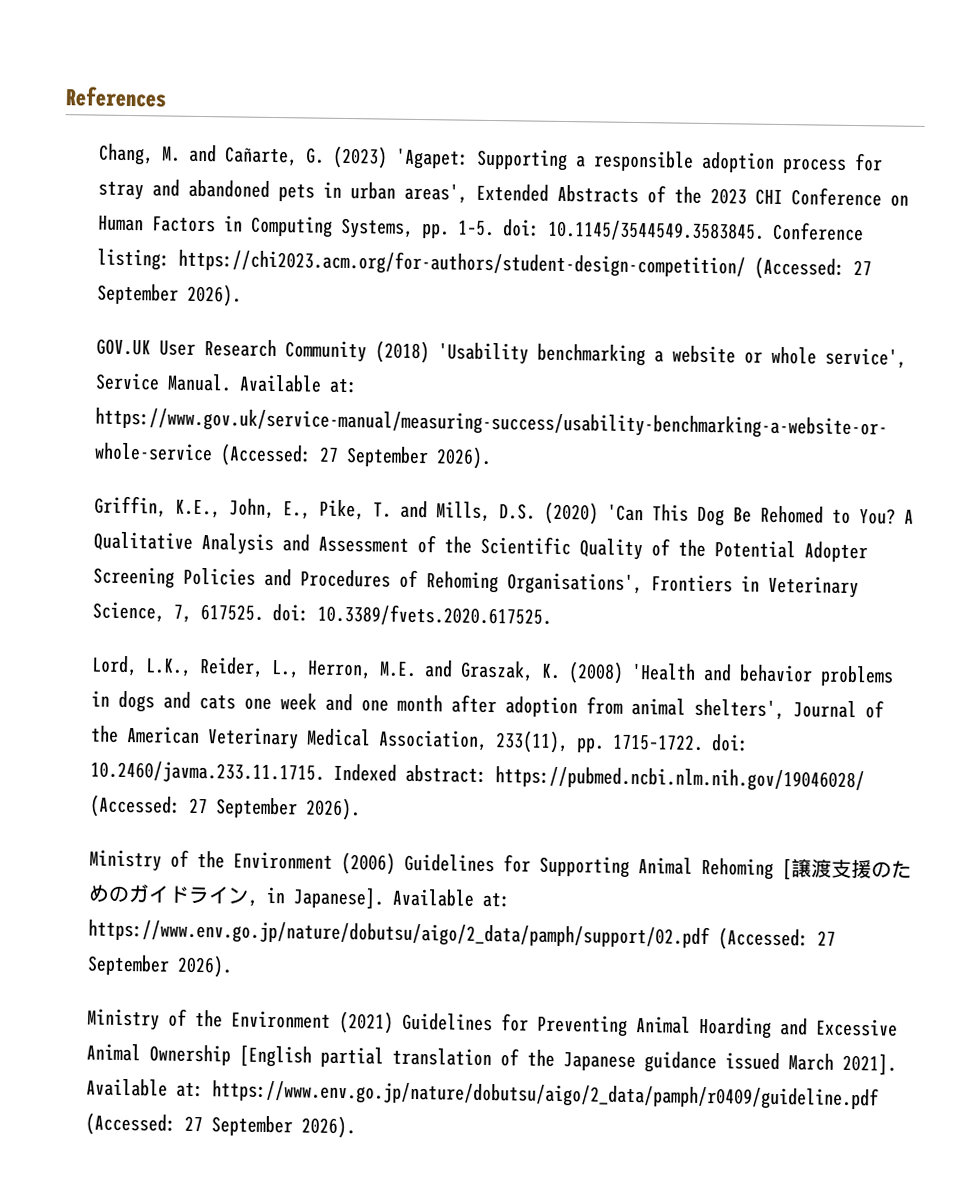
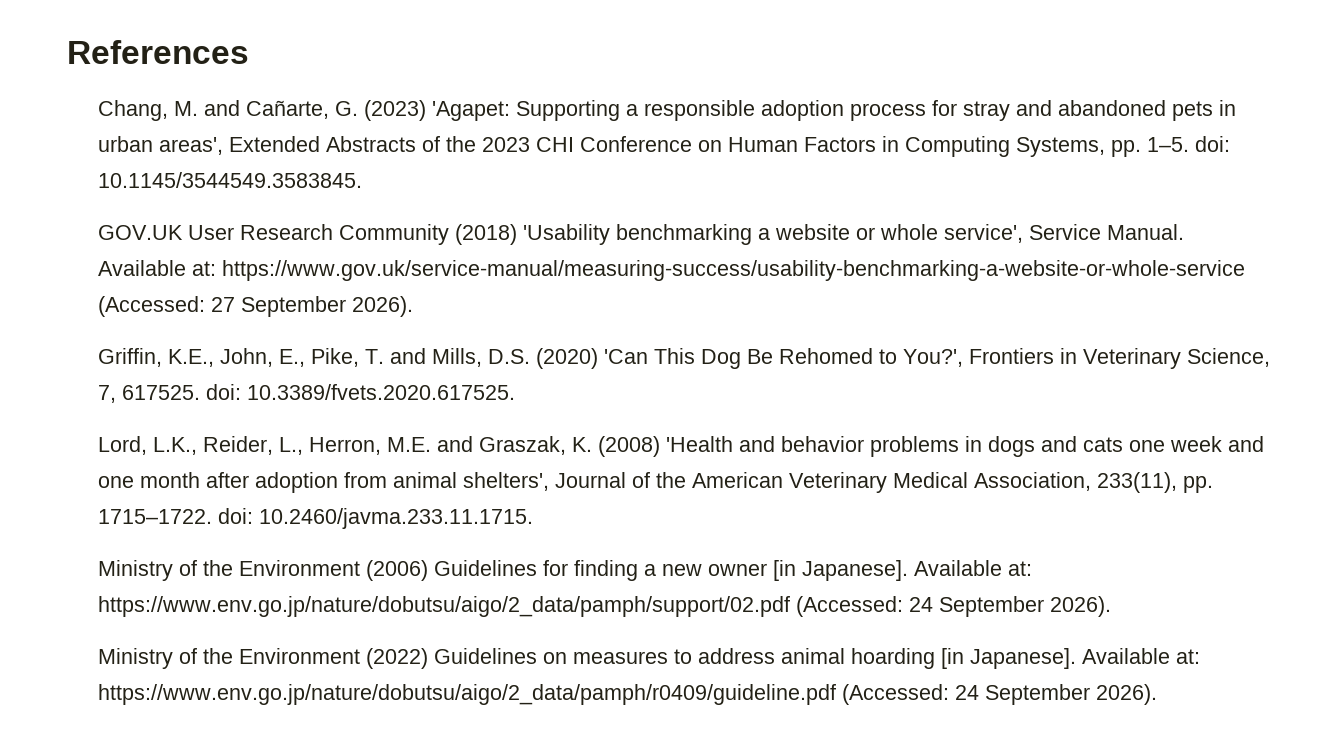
[772,221,864,242] [96,248,872,280] [96,283,242,307] Conference listing: https://chi2023.acm.org/for-authors/student-design-competition/ (Accessed: 27 September 2026). -> (362, 180) none
[858,508,914,525] [92,531,868,563] [92,566,643,596] You? A Qualitative Analysis and Assessment of the Scientific Quality of the Potential Adopter Screening Policies and Procedures of Rehoming Organisations', -> [902,349,963,367] You?',
[332,763,865,793] [88,794,361,821] Indexed abstract: https://pubmed.ncbi.nlm.nih.gov/19046028/ (Accessed: 27 September 2026). -> (533, 518) none
[538,855,912,881] [87,884,286,907] Supporting Animal Rehoming [譲渡支援のためのガイドライン, in -> [573,560,796,581] finding a new owner [in
[816,930,836,946] [86,954,233,978] [86,1008,898,1039] [85,1043,897,1076] 27 September 2026). // Ministry of the Environment (2021) Guidelines for Preventing Animal Hoarding and Excessive Animal Ownership [English partial translation of the Japanese guidance issued March 2021]. -> [908,596,1111,617] [97,648,1076,669] 24 September 2026). // Ministry of the Environment (2022) Guidelines on measures to address animal hoarding [in Japanese].
[183,1115,203,1132] 27 -> [954,685,979,700] 24

